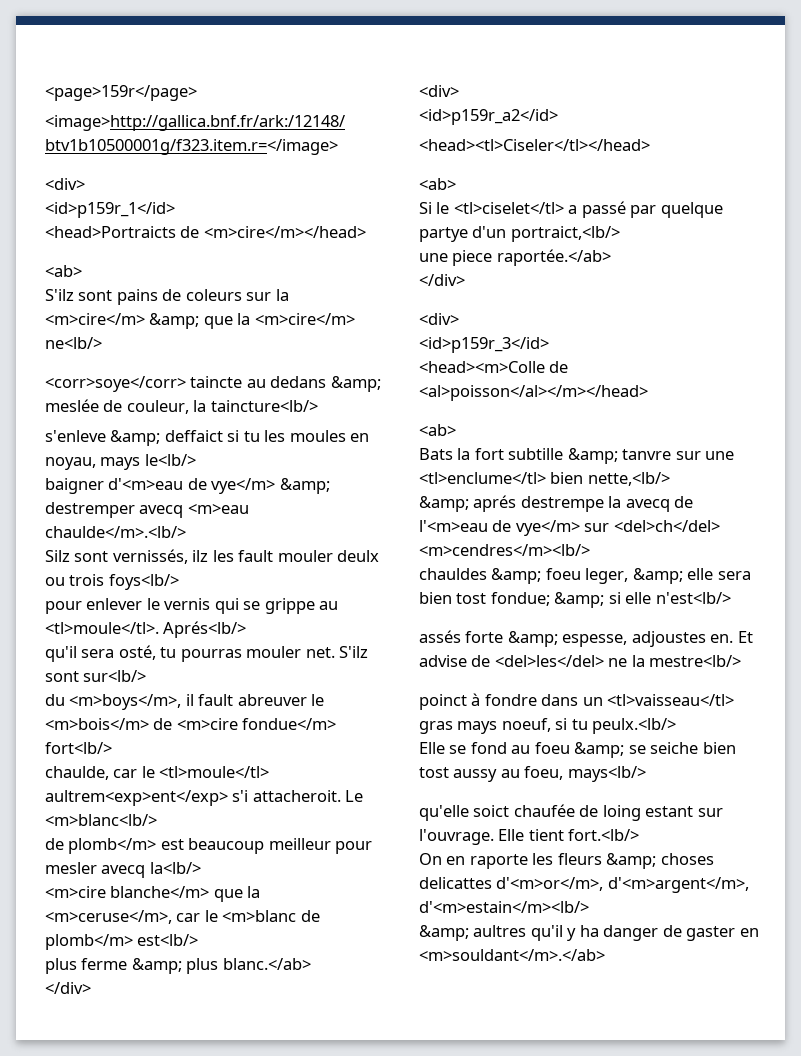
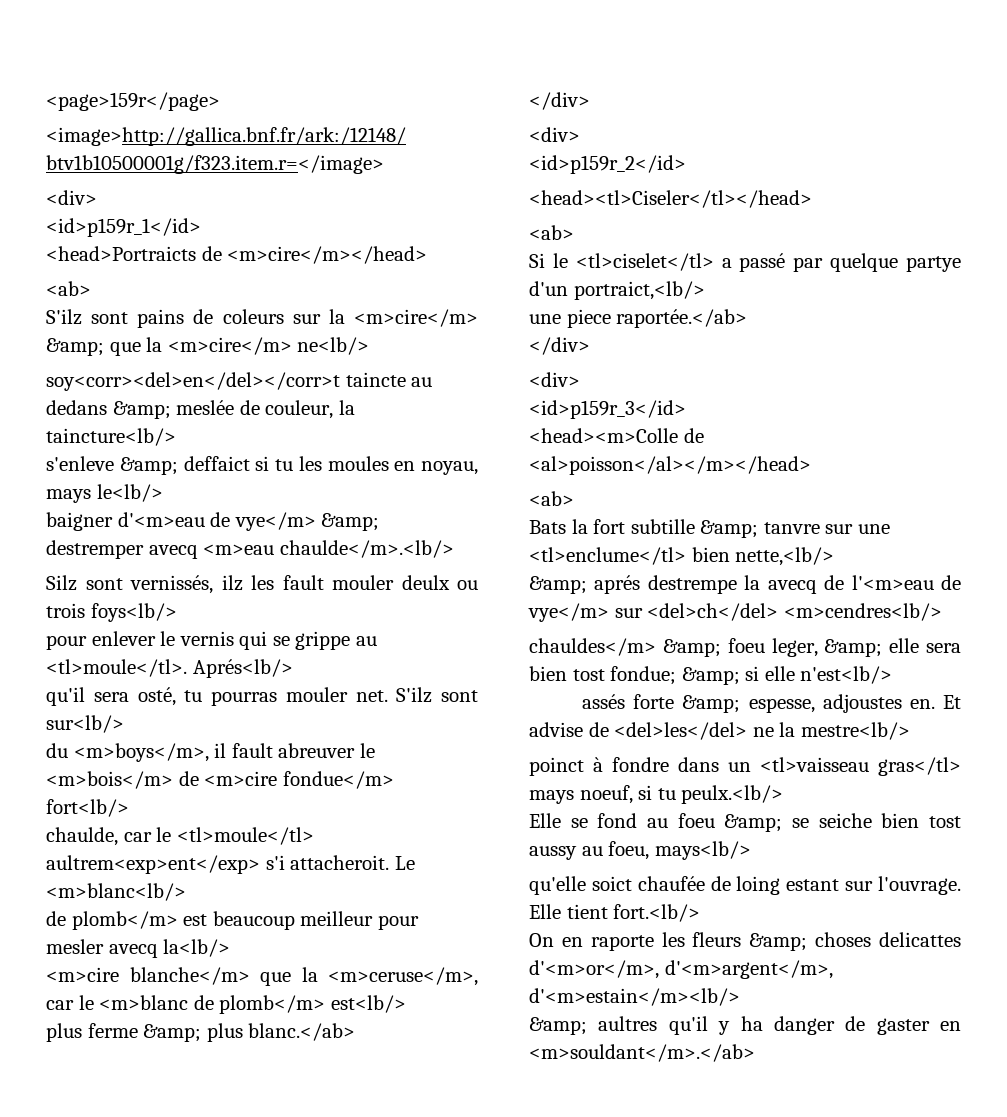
[45,376,186,392] <corr>soye</corr> -> [46,372,340,391] soy<corr><del>en</del></corr>t
[419,109,558,125] <id>p159r_a2</id> -> [529,155,686,174] <id>p159r_2</id>
[419,544,590,556] [419,568,487,580] <m>cendres</m><lb/> // chauldes -> [783,603,942,621] [529,638,656,656] <m>cendres<lb/> // chauldes</m>
[607,694,735,706] [419,721,453,734] <tl>vaisseau</tl> gras -> [760,757,961,776] <tl>vaisseau gras</tl>

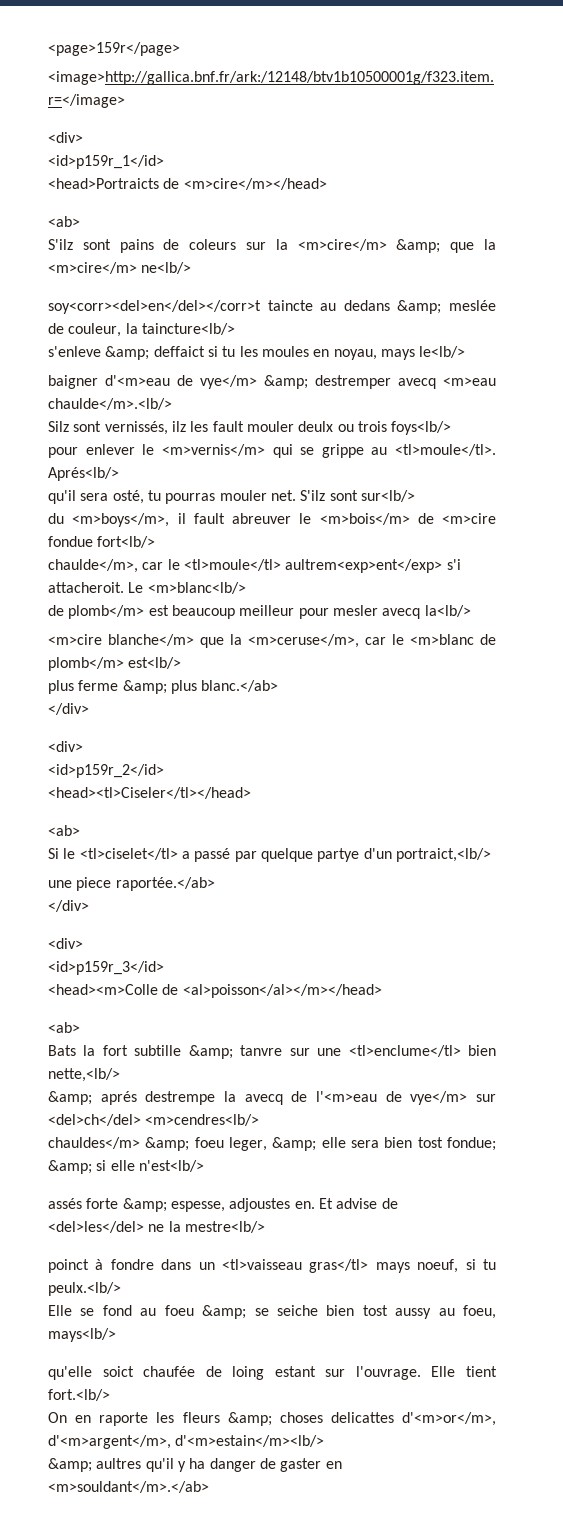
[179,631,234,646] vernis -> [161,444,265,456] <m>vernis</m>
[282,771,394,789] fondue</m> -> [48,536,93,547] fondue
[46,827,118,846] chaulde, -> [48,559,138,573] chaulde</m>,

